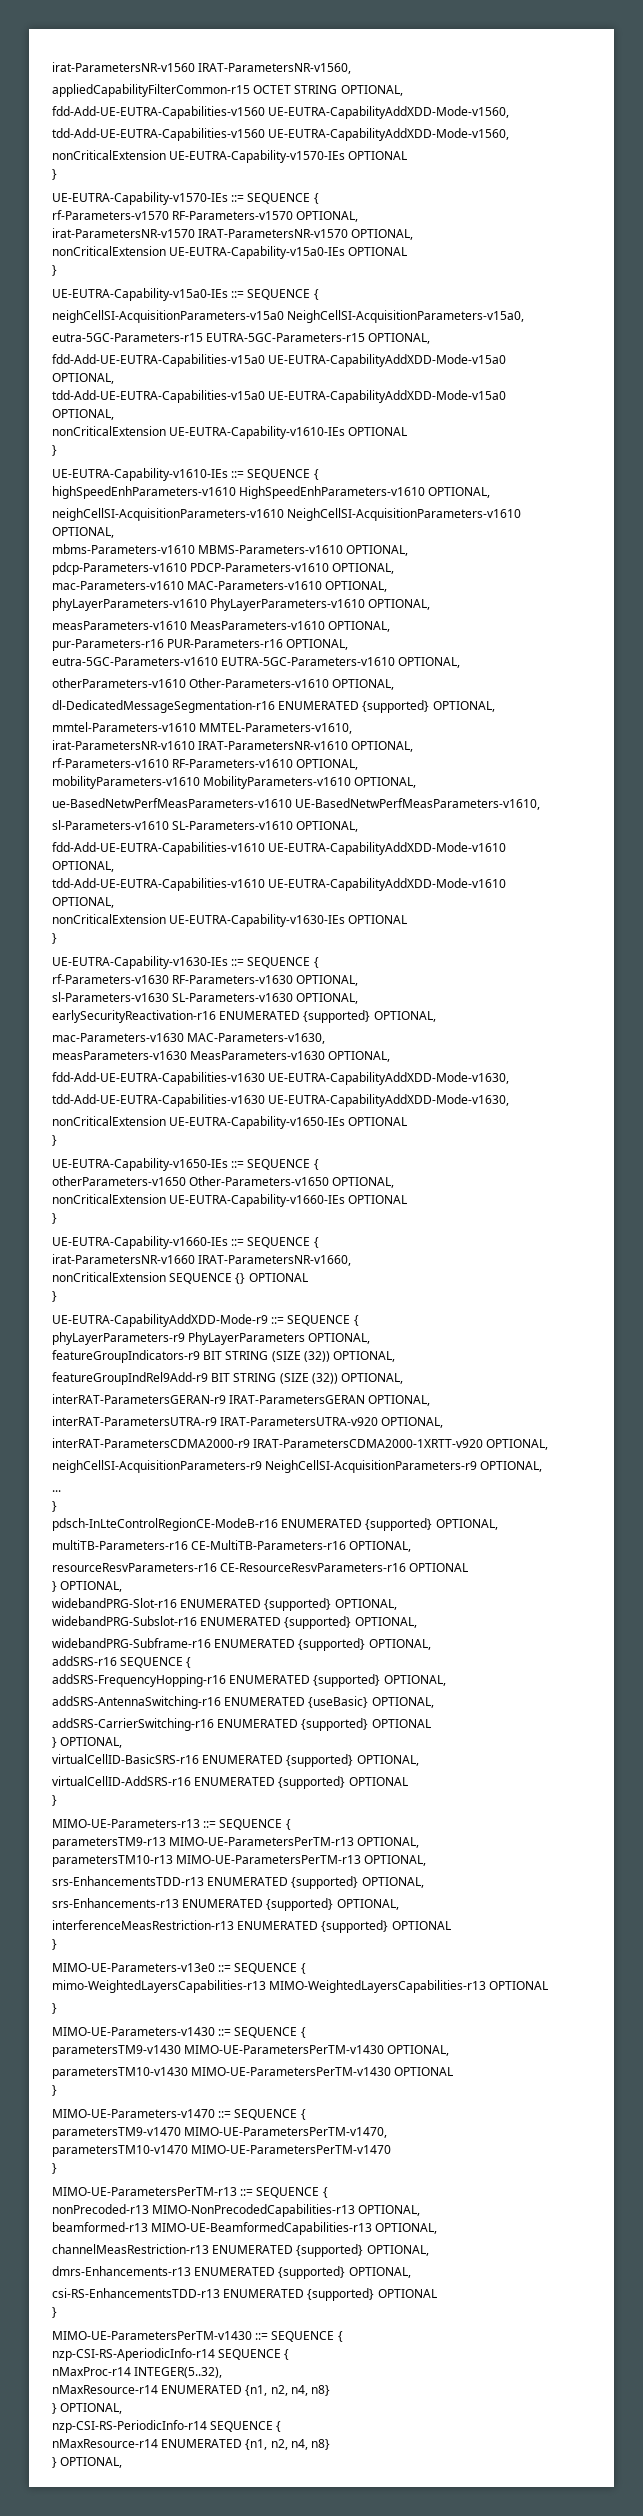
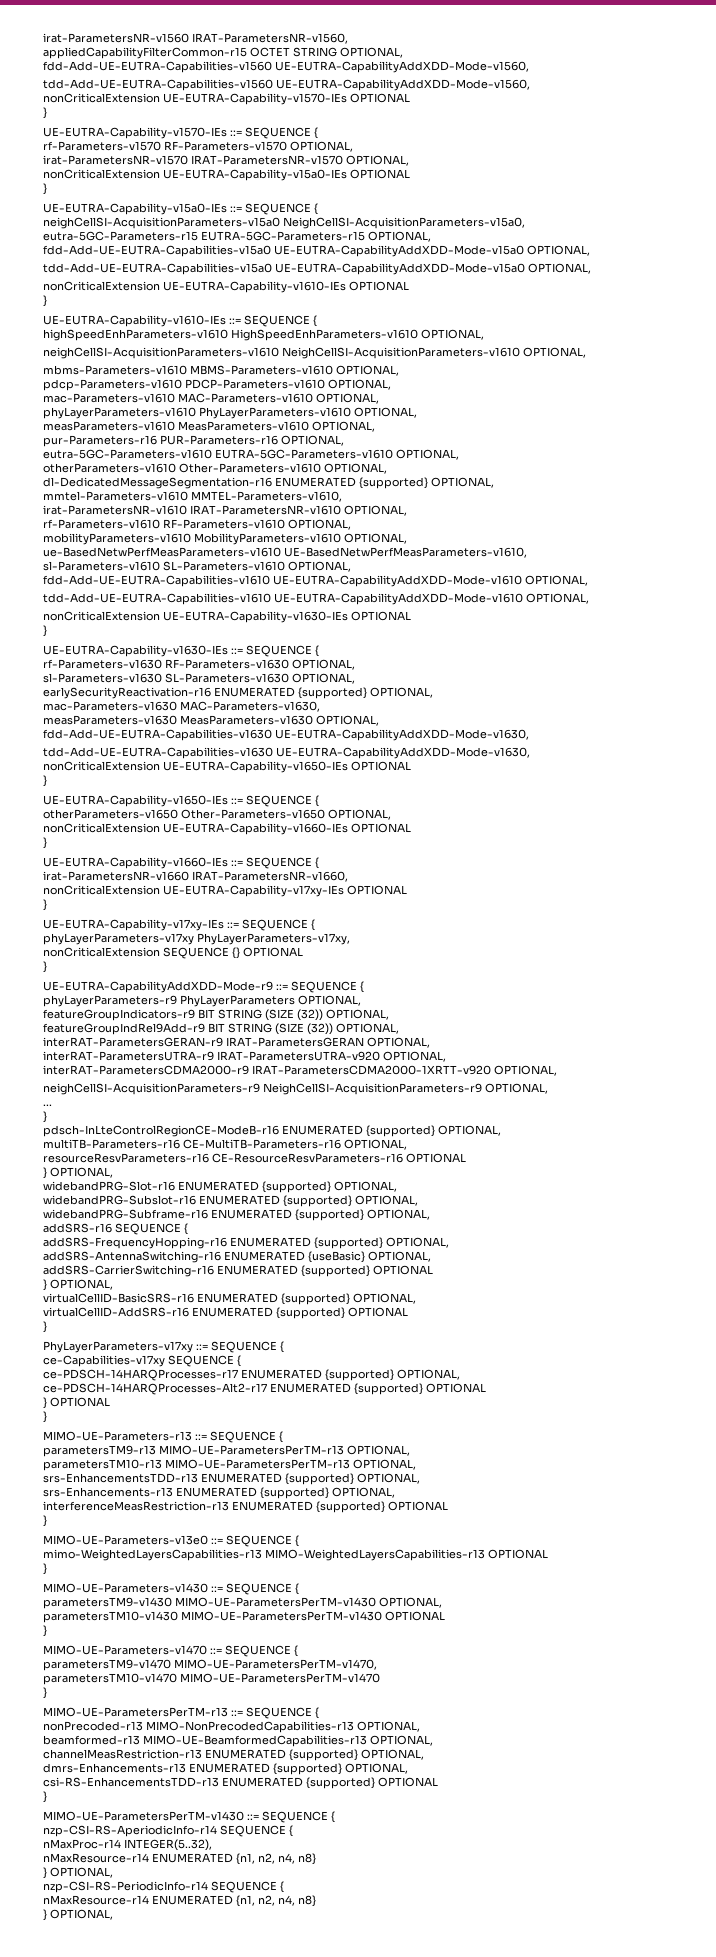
(352, 1260) none -> [43,885,407,897] [43,899,47,911] [43,919,315,931] [43,933,350,945] // nonCriticalExtension UE-EUTRA-Capability-v17xy-IEs OPTIONAL // } // UE-EUTRA-Capability-v17xy-IEs ::= SEQUENCE { // phyLayerParameters-v17xy PhyLayerParameters-v17xy,
(57, 1800) none -> [43,1341,284,1353] [43,1355,241,1367] [43,1369,460,1381] [43,1383,486,1395] [43,1397,110,1409] [43,1411,47,1423] // PhyLayerParameters-v17xy ::= SEQUENCE { // ce-Capabilities-v17xy SEQUENCE { // ce-PDSCH-14HARQProcesses-r17 ENUMERATED {supported} OPTIONAL, // ce-PDSCH-14HARQProcesses-Alt2-r17 ENUMERATED {supported} OPTIONAL // } OPTIONAL // }

